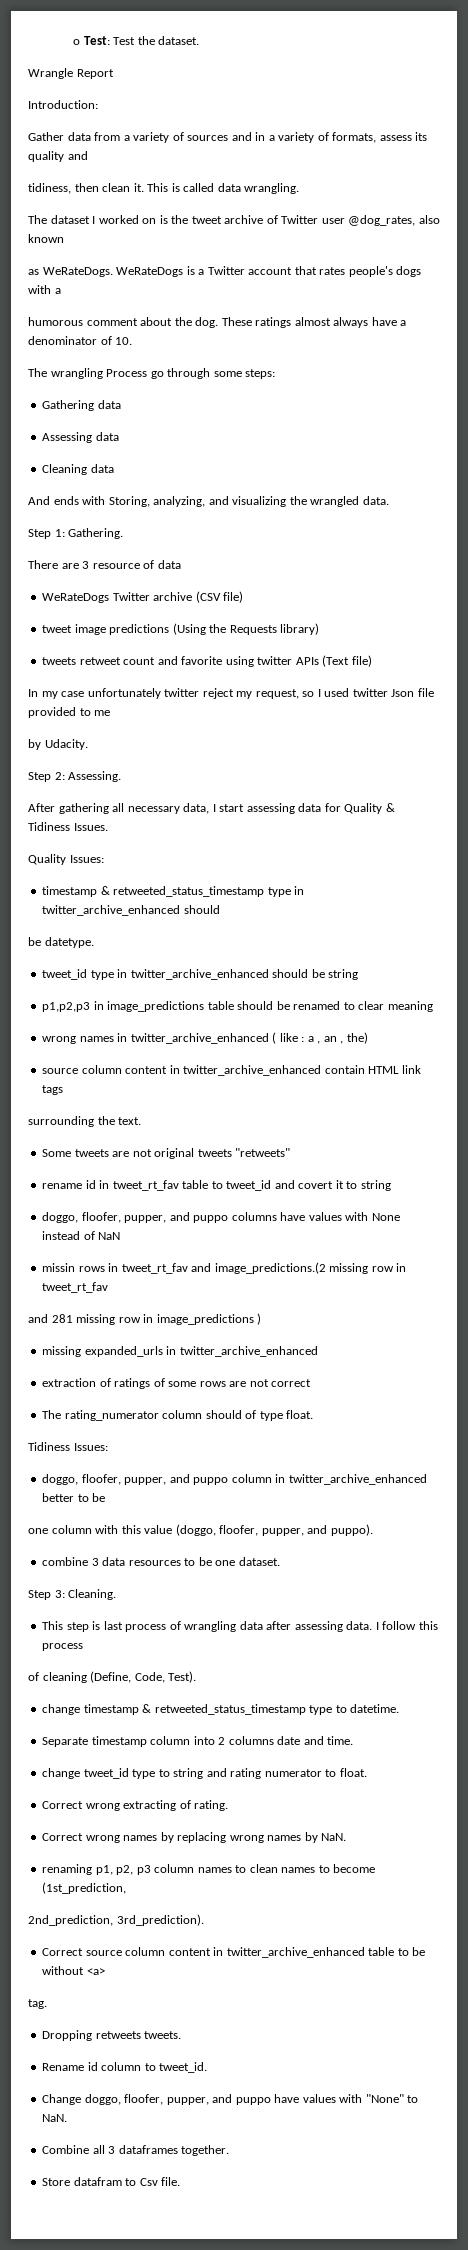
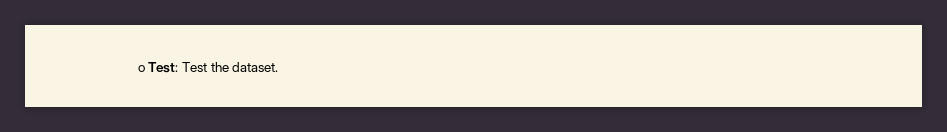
[28,68,114,79] [28,100,98,109] [28,132,428,143] [28,151,88,162] [28,183,300,194] [28,215,440,226] [28,234,64,243] [28,266,422,277] [28,285,61,294] [28,317,407,328] [28,336,133,345] [28,368,276,379] [42,400,121,411] [42,432,119,443] [42,464,114,475] [28,496,389,507] [28,528,124,539] [28,560,181,569] [42,591,244,603] [42,623,320,635] [42,655,372,667] [28,688,434,699] [28,707,111,718] [28,739,88,750] [28,771,122,782] [28,803,395,814] [28,822,108,831] [28,854,104,865] [42,886,305,897] [42,905,220,916] [28,937,94,948] [42,969,359,980] [42,1001,433,1012] [42,1032,368,1044] [42,1065,421,1076] [42,1085,64,1095] [28,1116,142,1127] [42,1148,291,1159] [42,1180,391,1191] [42,1212,400,1223] [42,1231,121,1240] [42,1262,407,1274] [42,1282,109,1293] [28,1313,262,1325] [42,1346,318,1357] [42,1378,312,1389] [42,1410,314,1421] [28,1442,108,1451] [42,1474,427,1485] [42,1493,106,1502] [28,1524,373,1536] [42,1557,280,1566] [28,1589,117,1600] [42,1621,438,1632] [42,1643,84,1651] [28,1671,197,1683] [42,1704,400,1715] [42,1736,354,1747] [42,1768,367,1779] [42,1800,229,1811] [42,1832,347,1843] [42,1864,376,1875] [42,1882,127,1894] [28,1914,204,1926] [42,1947,426,1958] [42,1966,105,1975] [28,1999,47,2009] [42,2030,182,2041] [42,2062,208,2073] [42,2094,419,2105] [42,2114,68,2122] [42,2145,230,2156] [42,2177,181,2186] // Wrangle Report // Introduction: // Gather data from a variety of sources and in a variety of formats, assess its quality and // tidiness, then clean it. This is called data wrangling. // The dataset I worked on is the tweet archive of Twitter user @dog_rates, also known // as WeRateDogs. WeRateDogs is a Twitter account that rates people's dogs with a // humorous comment about the dog. These ratings almost always have a denominator of 10. // The wrangling Process go through some steps: // Gathering data // Assessing data // Cleaning data // And ends with Storing, analyzing, and visualizing the wrangled data. // Step 1: Gathering. // There are 3 resource of data // WeRateDogs Twitter archive (CSV file) // tweet image predictions (Using the Requests library) // tweets retweet count and favorite using twitter APIs (Text file) // In my case unfortunately twitter reject my request, so I used twitter Json file provided to me // by Udacity. // Step 2: Assessing. // After gathering all necessary data, I start assessing data for Quality & Tidiness Issues. // Quality Issues: // timestamp & retweeted_status_timestamp type in twitter_archive_enhanced should // be datetype. // tweet_id type in twitter_archive_enhanced should be string // p1,p2,p3 in image_predictions table should be renamed to clear meaning // wrong names in twitter_archive_enhanced ( like : a , an , the) // source column content in twitter_archive_enhanced contain HTML link tags // surrounding the text. // Some tweets are not original tweets "retweets" // rename id in tweet_rt_fav table to tweet_id and covert it to string // doggo, floofer, pupper, and puppo columns have values with None instead of NaN // missin rows in tweet_rt_fav and image_predictions.(2 missing row in tweet_rt_fav // and 281 missing row in image_predictions ) // missing expanded_urls in twitter_archive_enhanced // extraction of ratings of some rows are not correct // The rating_numerator column should of type float. // Tidiness Issues: // doggo, floofer, pupper, and puppo column in twitter_archive_enhanced better to be // one column with this value (doggo, floofer, pupper, and puppo). // combine 3 data resources to be one dataset. // Step 3: Cleaning. // This step is last process of wrangling data after assessing data. I follow this process // of cleaning (Define, Code, Test). // change timestamp & retweeted_status_timestamp type to datetime. // Separate timestamp column into 2 columns date and time. // change tweet_id type to string and rating numerator to float. // Correct wrong extracting of rating. // Correct wrong names by replacing wrong names by NaN. // renaming p1, p2, p3 column names to clean names to become (1st_prediction, // 2nd_prediction, 3rd_prediction). // Correct source column content in twitter_archive_enhanced table to be without <a> // tag. // Dropping retweets tweets. // Rename id column to tweet_id. // Change doggo, floofer, pupper, and puppo have values with "None" to NaN. // Combine all 3 dataframes together. // Store datafram to Csv file. -> (279, 67) none

